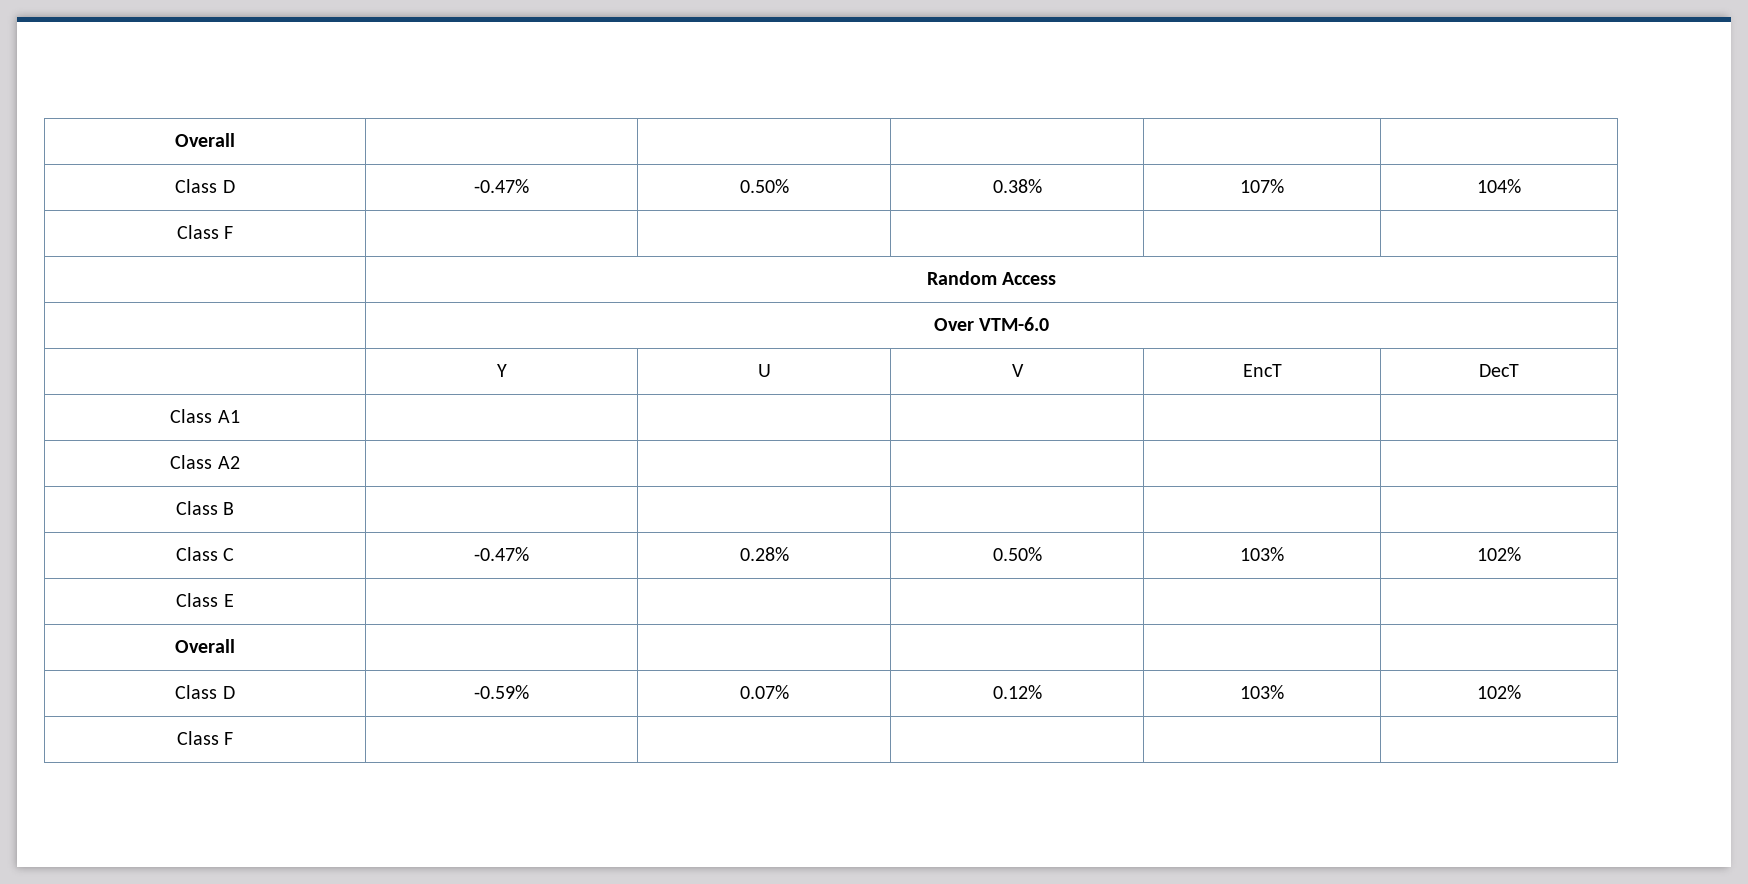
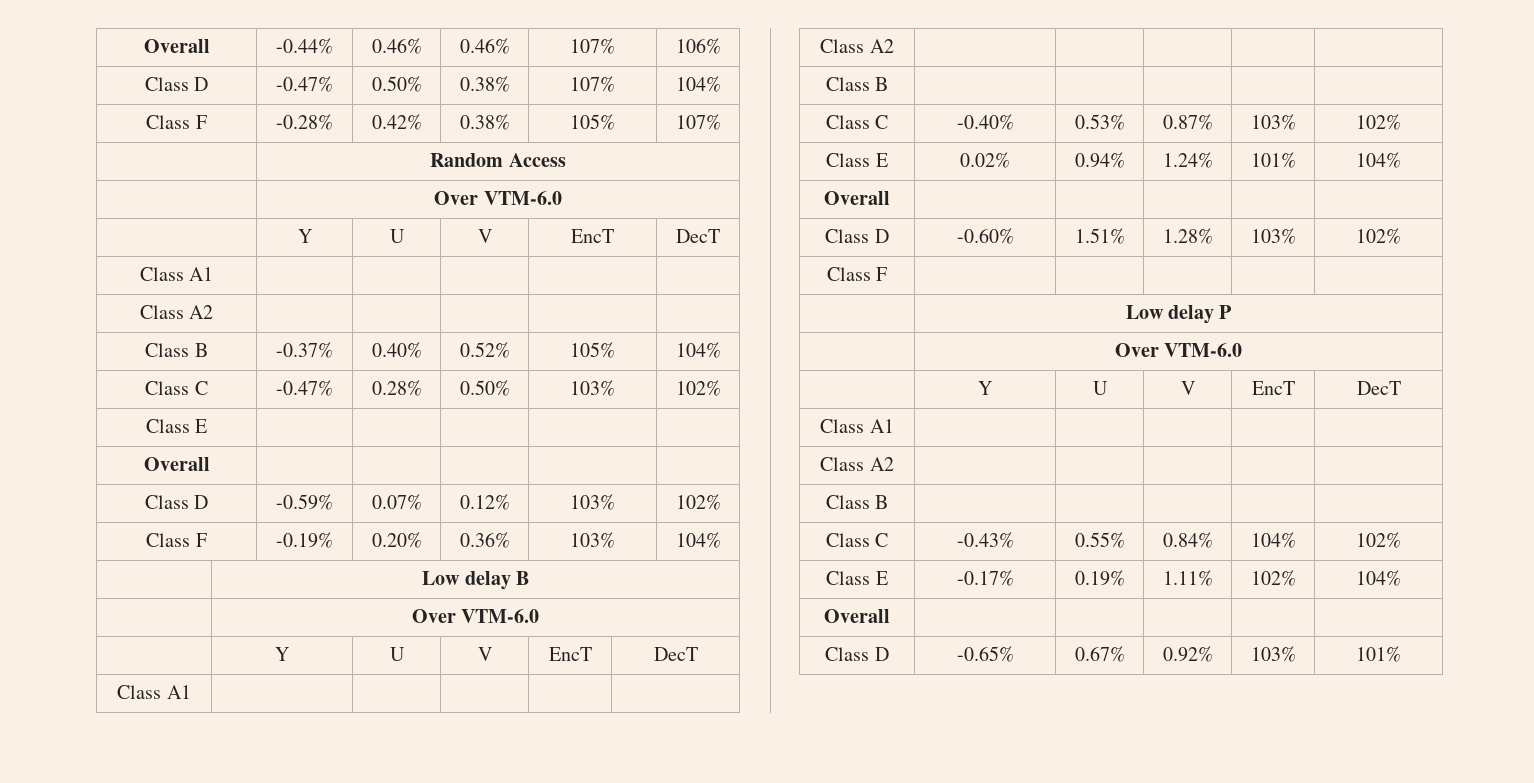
[175,133,235,147] Overall | | | | | -> [143,39,210,53] [276,38,333,54] [371,38,422,54] [459,38,510,54] [570,38,615,54] [675,38,721,54] Overall | -0.44% | 0.46% | 0.46% | 107% | 106%
(234, 232) | | | | -> [276,114,333,130] [371,114,422,130] [459,114,510,130] [570,114,615,130] [675,114,721,130] -0.28% | 0.42% | 0.38% | 105% | 107%
(235, 508) | | | | -> [276,342,333,358] [371,342,422,358] [459,342,510,358] [570,342,615,358] [675,342,721,358] -0.37% | 0.40% | 0.52% | 105% | 104%
(234, 738) | | | | -> [276,532,333,548] [371,532,422,548] [459,532,510,548] [570,532,615,548] [675,532,721,548] [422,571,529,590] [411,609,540,623] [275,647,290,661] [389,647,405,661] [477,647,492,661] [548,647,592,661] [653,647,698,661] [117,685,191,699] [820,39,894,53] [825,77,889,91] [825,115,889,129] [956,114,1014,130] [1074,114,1125,130] [1162,114,1213,130] [1250,114,1296,130] [1356,114,1401,130] [826,153,888,167] [960,152,1010,168] [1074,152,1125,168] [1162,152,1213,168] [1250,152,1296,168] [1356,152,1401,168] [824,191,890,205] [825,229,889,243] [956,228,1014,244] [1074,228,1125,244] [1162,228,1213,244] [1250,228,1296,244] [1356,228,1401,244] [826,267,888,281] [1125,305,1232,324] [1114,343,1243,357] [978,381,993,395] [1092,381,1108,395] [1180,381,1195,395] [1251,381,1295,395] [1356,381,1401,395] [820,419,894,433] [820,457,894,471] [825,495,889,509] [825,533,889,547] [956,532,1014,548] [1074,532,1125,548] [1162,532,1213,548] [1250,532,1296,548] [1356,532,1401,548] [826,571,888,585] [956,570,1014,586] [1074,570,1125,586] [1162,570,1213,586] [1250,570,1296,586] [1356,570,1401,586] [824,609,890,623] [825,647,889,661] [956,646,1014,662] [1074,646,1125,662] [1162,646,1213,662] [1250,646,1296,662] [1356,646,1401,662] -0.19% | 0.20% | 0.36% | 103% | 104% // | Low delay B // | Over VTM-6.0 // | Y | U | V | EncT | DecT // Class A1 | | | | | // Class A2 | | | | | // Class B | | | | | // Class C | -0.40% | 0.53% | 0.87% | 103% | 102% // Class E | 0.02% | 0.94% | 1.24% | 101% | 104% // Overall | | | | | // Class D | -0.60% | 1.51% | 1.28% | 103% | 102% // Class F | | | | | // | Low delay P // | Over VTM-6.0 // | Y | U | V | EncT | DecT // Class A1 | | | | | // Class A2 | | | | | // Class B | | | | | // Class C | -0.43% | 0.55% | 0.84% | 104% | 102% // Class E | -0.17% | 0.19% | 1.11% | 102% | 104% // Overall | | | | | // Class D | -0.65% | 0.67% | 0.92% | 103% | 101%

